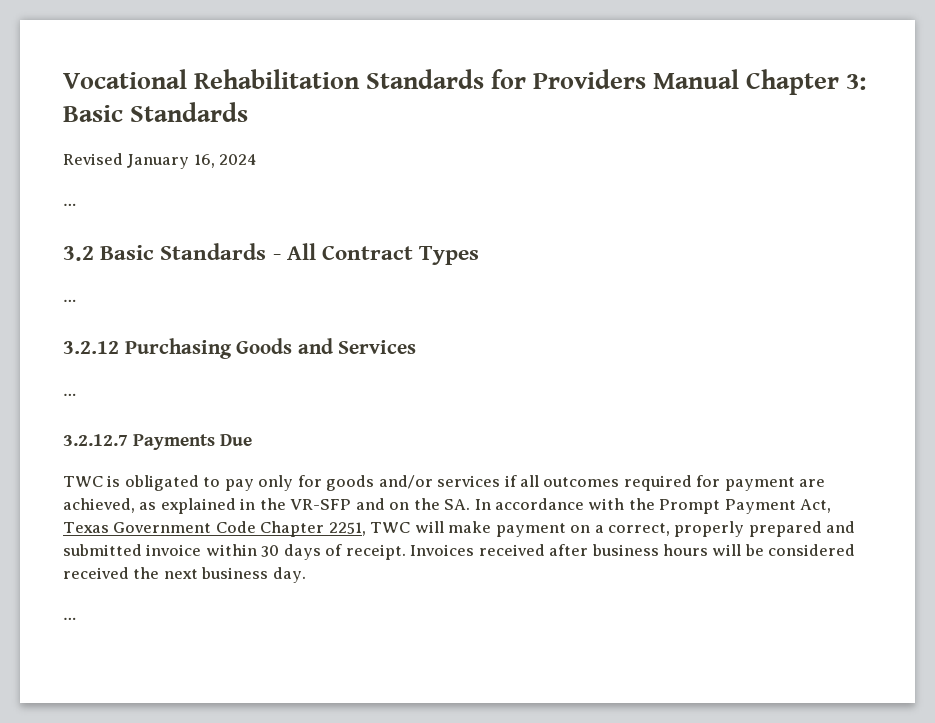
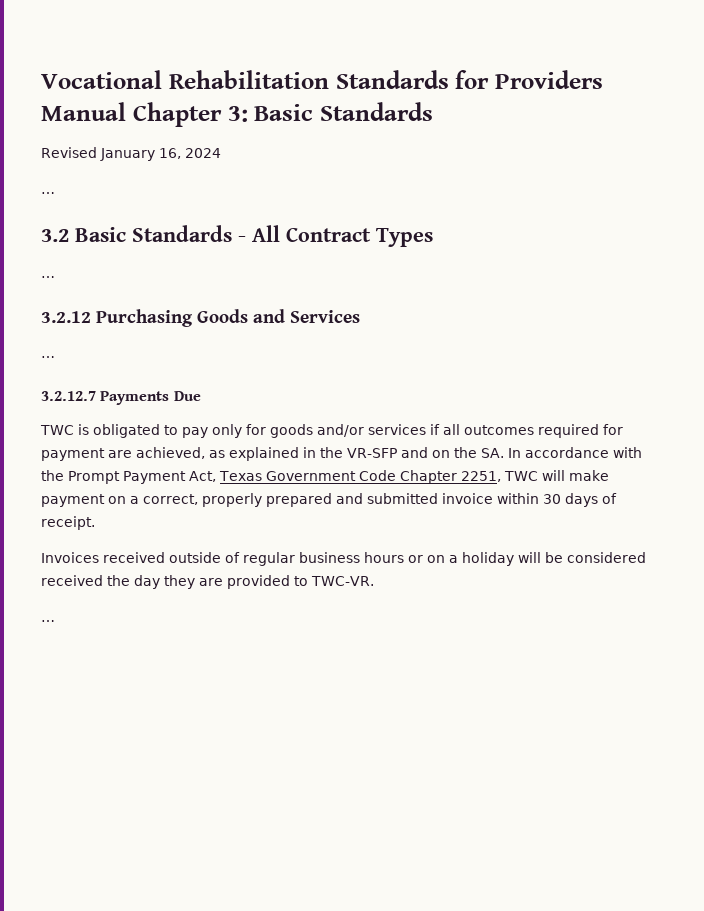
(406, 552) none -> (95, 523) //
[549,544,709,556] after business hours -> [169,552,514,566] outside of regular business hours or on a holiday
[163,567,306,583] next business day. -> [134,575,374,589] day they are provided to TWC-VR.

